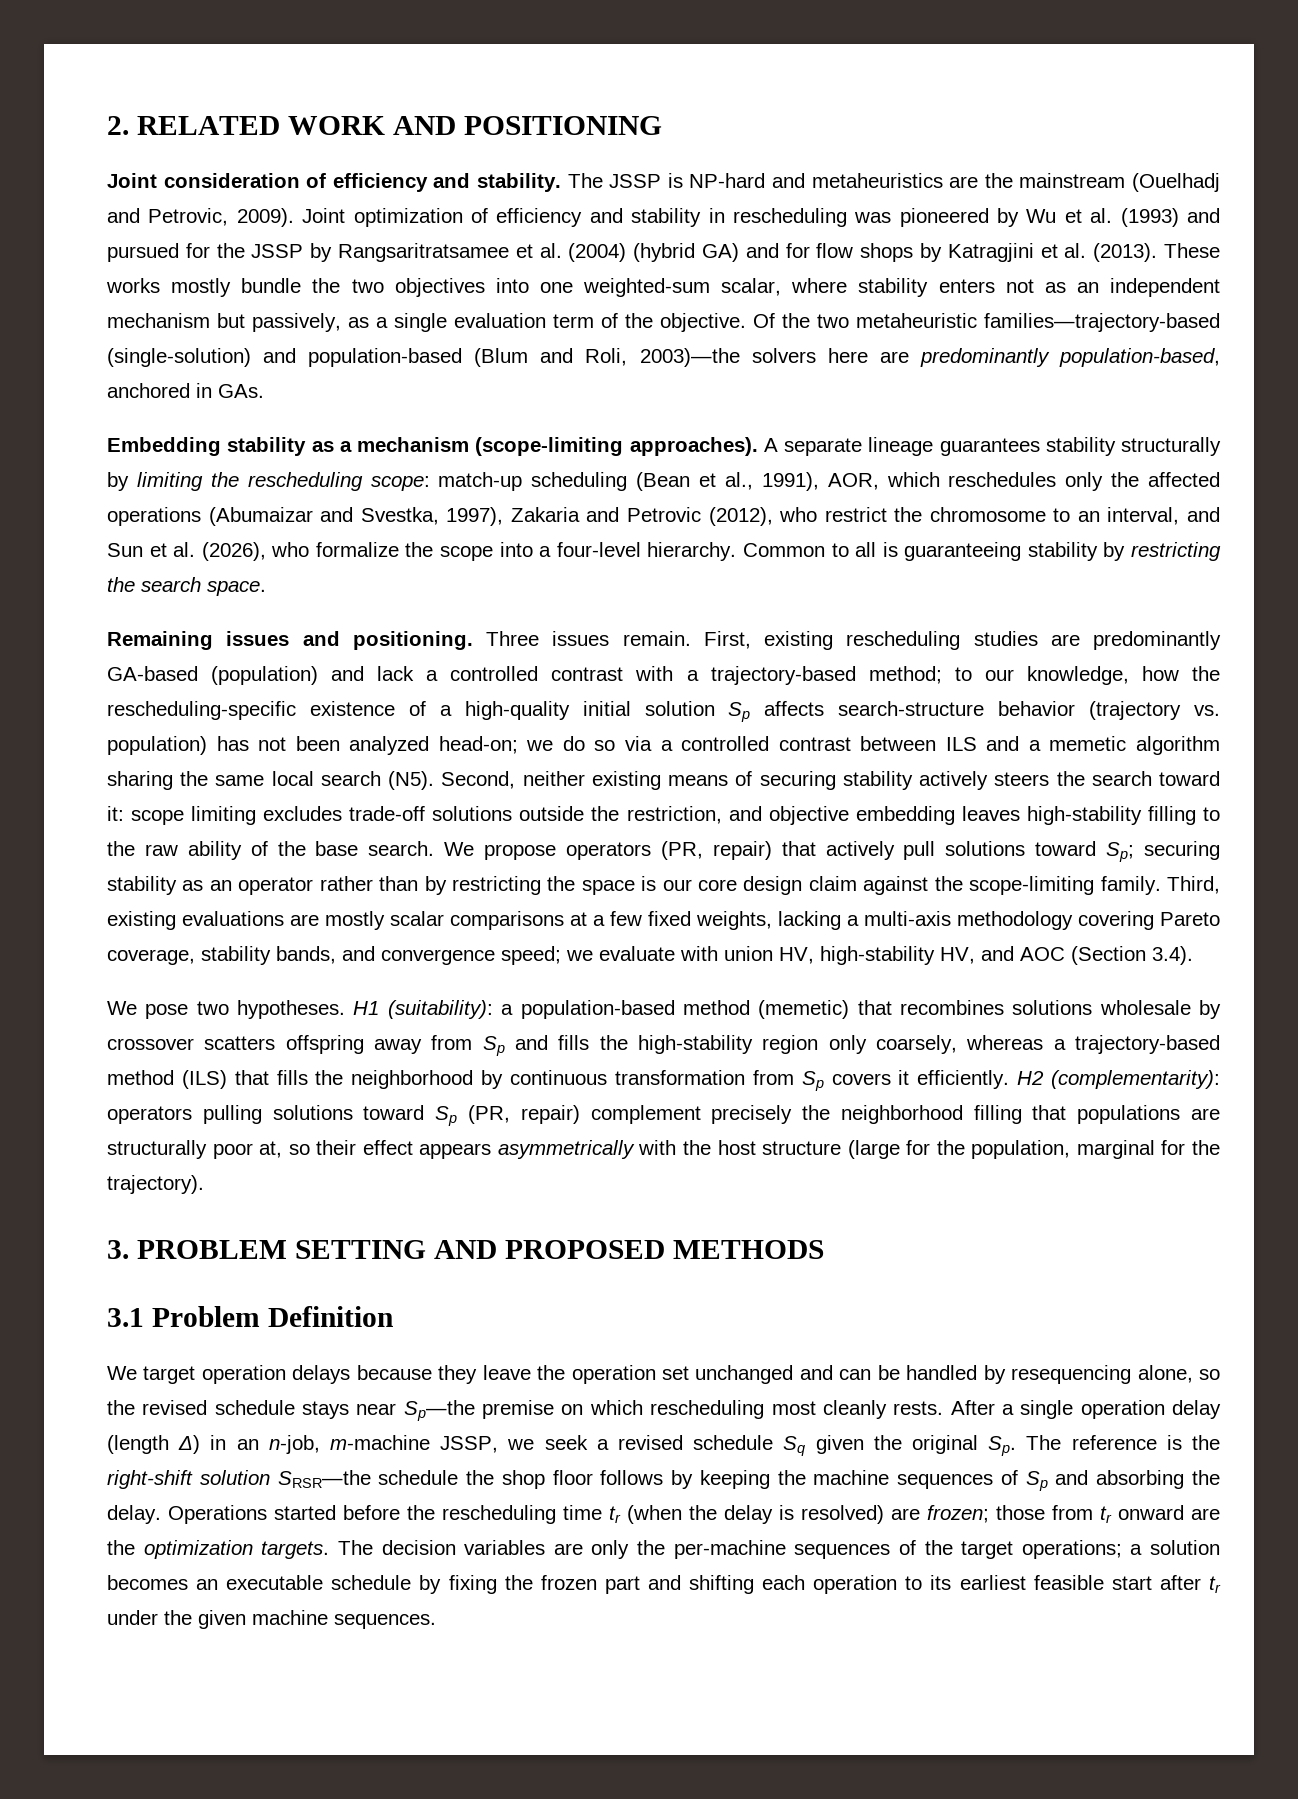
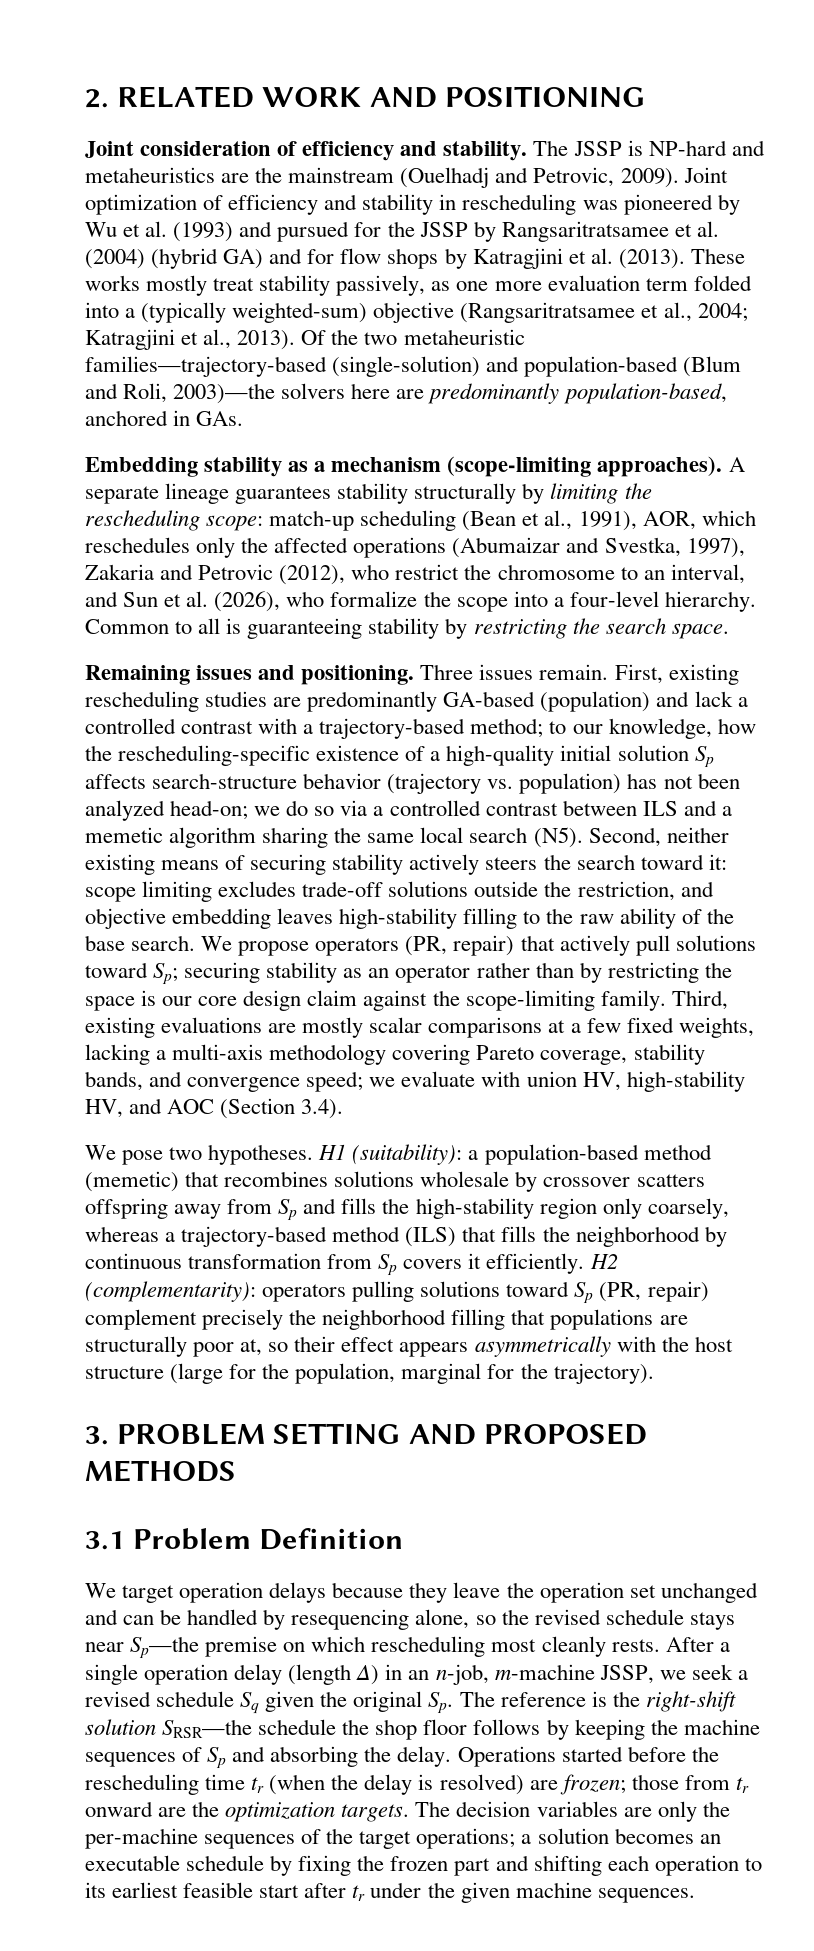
[241,278,1220,297] [107,313,746,332] bundle the two objectives into one weighted-sum scalar, where stability enters not as an independent mechanism but passively, as a single evaluation term of the objective. -> [213,275,752,296] [85,302,748,323] [85,329,296,350] treat stability passively, as one more evaluation term folded into a (typically weighted-sum) objective (Rangsaritratsamee et al., 2004; Katragjini et al., 2013).

